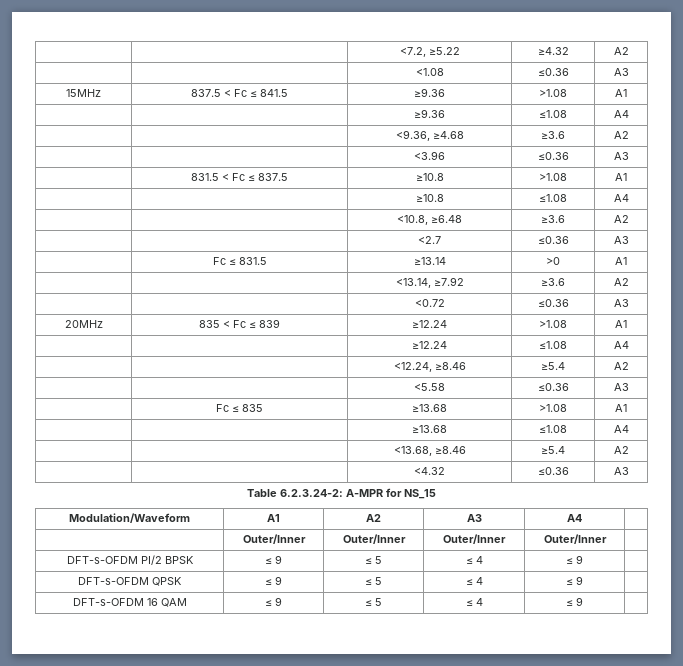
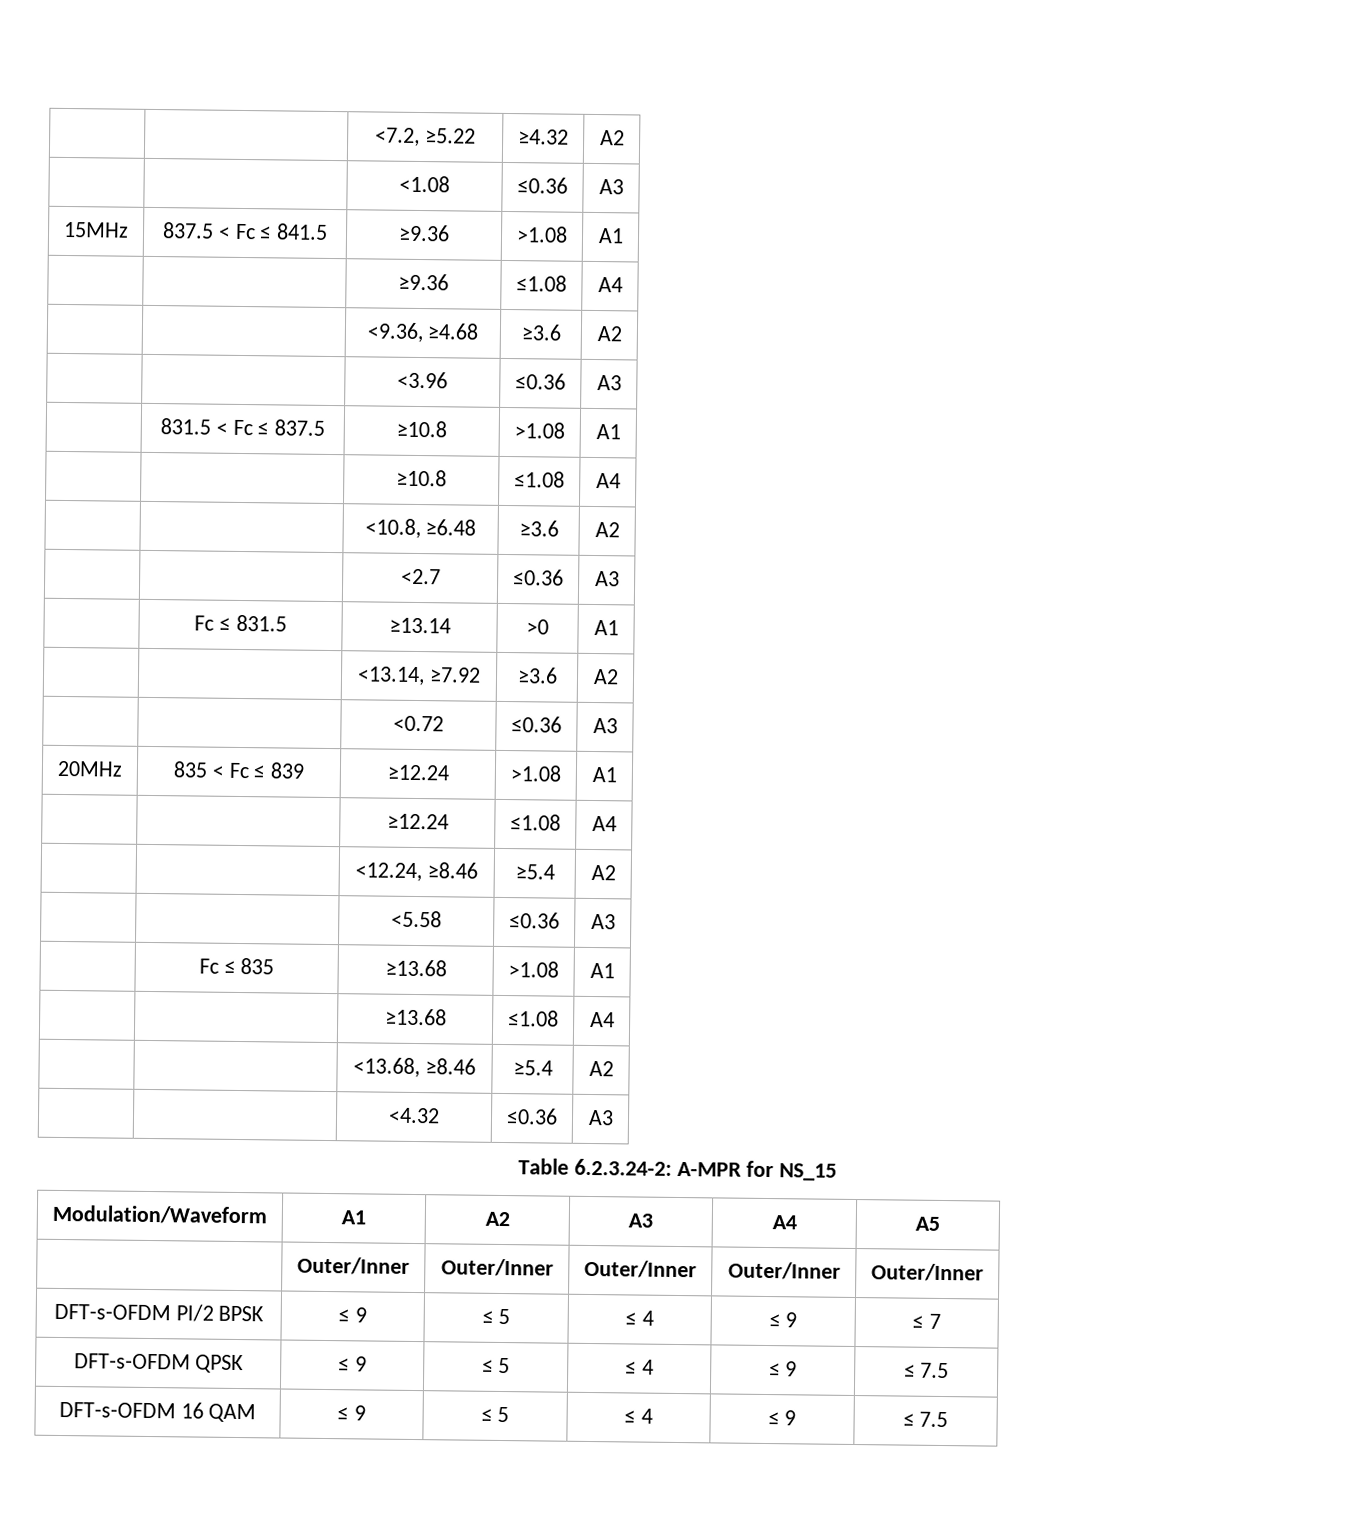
(582, 518) none -> [915,1216,940,1231] A5
(607, 539) none -> [871,1263,984,1282] Outer/Inner
(583, 559) none -> [912,1313,941,1329] ≤ 7
(583, 580) none -> [903,1362,950,1379] ≤ 7.5
(583, 601) none -> [902,1411,949,1428] ≤ 7.5

